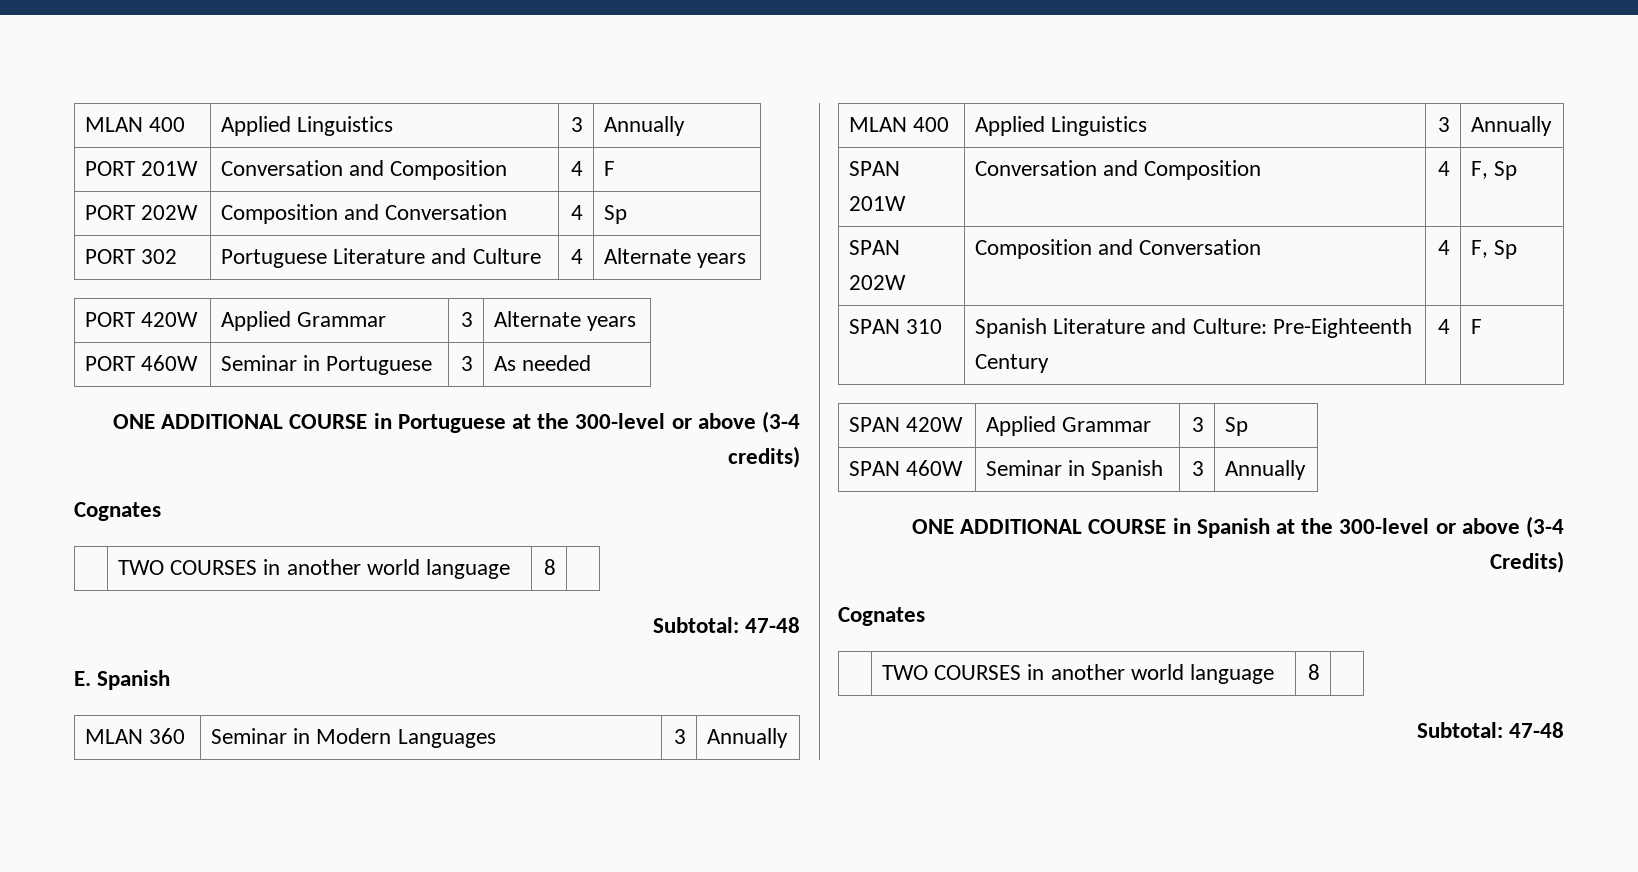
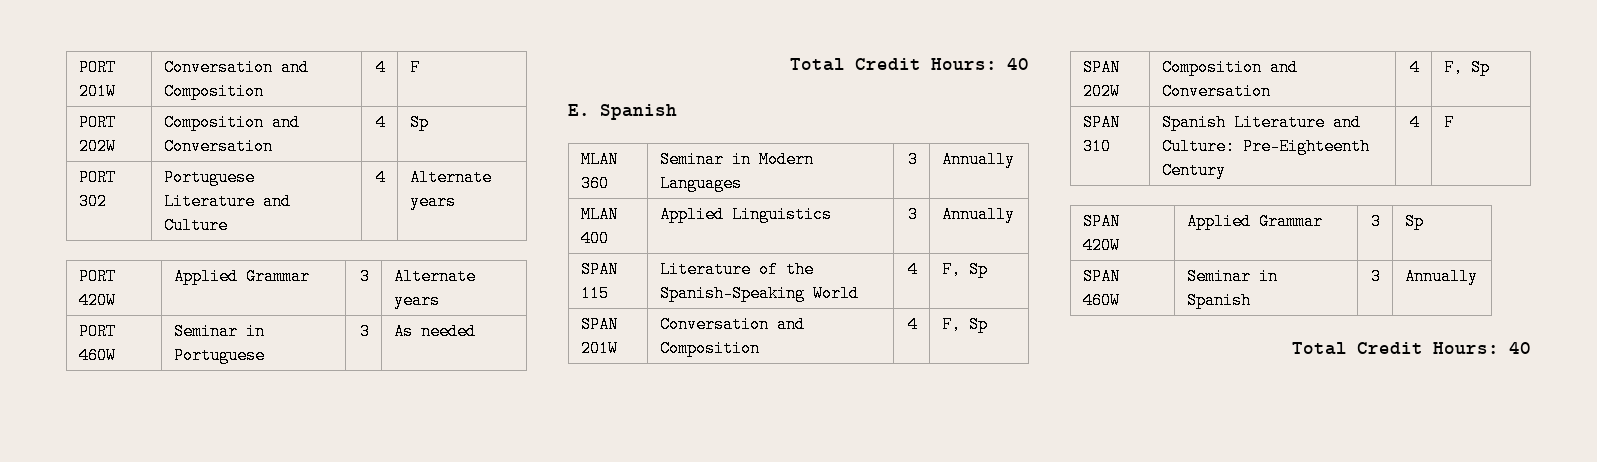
[84,117,186,132] [220,116,394,136] [571,117,584,132] [603,116,685,136] MLAN 400 | Applied Linguistics | 3 | Annually // -> (78, 67) none
[112,411,800,433] [728,446,800,468] [74,502,161,521] [117,559,510,579] [544,559,557,575] [652,617,800,633] ONE ADDITIONAL COURSE in Portuguese at the 300-level or above (3-4 credits) // Cognates // | TWO COURSES in another world language | 8 | // Subtotal: 47-48 -> [790,58,1029,71] Total Credit Hours: 40
(1552, 126) none -> [580,261,618,278] [580,285,609,302] [659,261,814,278] [659,285,859,302] [908,261,919,278] [941,261,988,278] // SPAN 115 | Literature of the Spanish-Speaking World | 4 | F, Sp
[911,516,1564,538] [1490,551,1564,573] [838,607,925,626] [881,664,1274,684] [1308,664,1321,680] [1416,722,1564,738] ONE ADDITIONAL COURSE in Spanish at the 300-level or above (3-4 Credits) // Cognates // | TWO COURSES in another world language | 8 | // Subtotal: 47-48 -> [1292,342,1531,355] Total Credit Hours: 40

